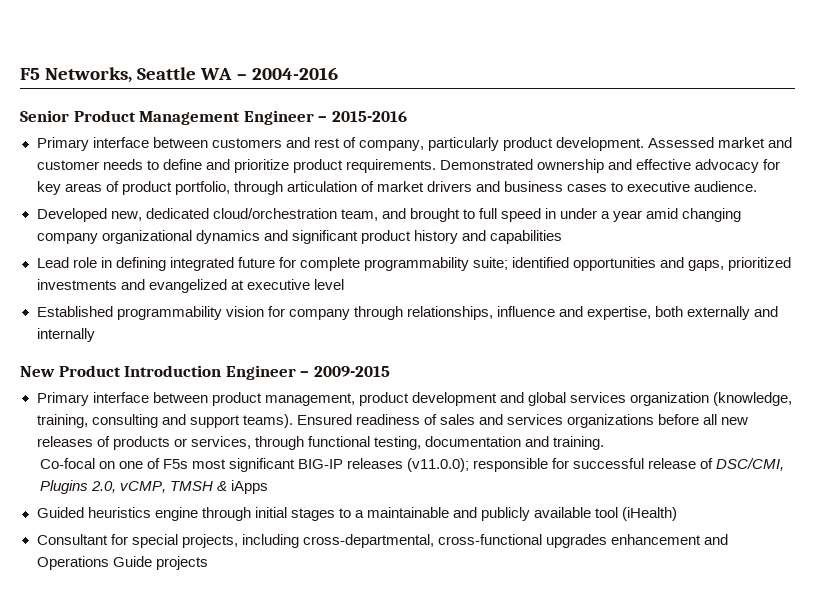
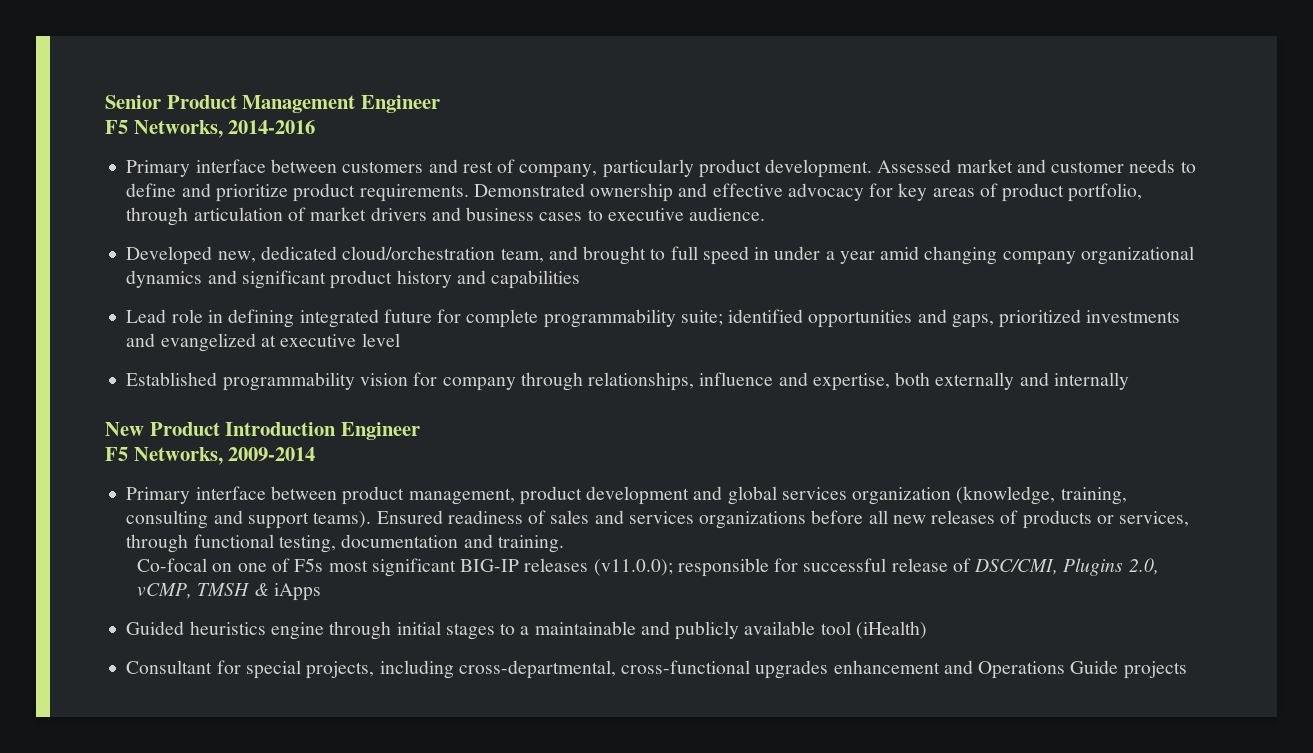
[20,67,338,83] F5 Networks, Seattle WA – 2004-2016 // -> (105, 102) none
[318,111,407,122] – 2015-2016 -> [105,120,316,138] // F5 Networks, 2014-2016
[300,366,390,377] – 2009-2015 -> [105,447,316,465] // F5 Networks, 2009-2014

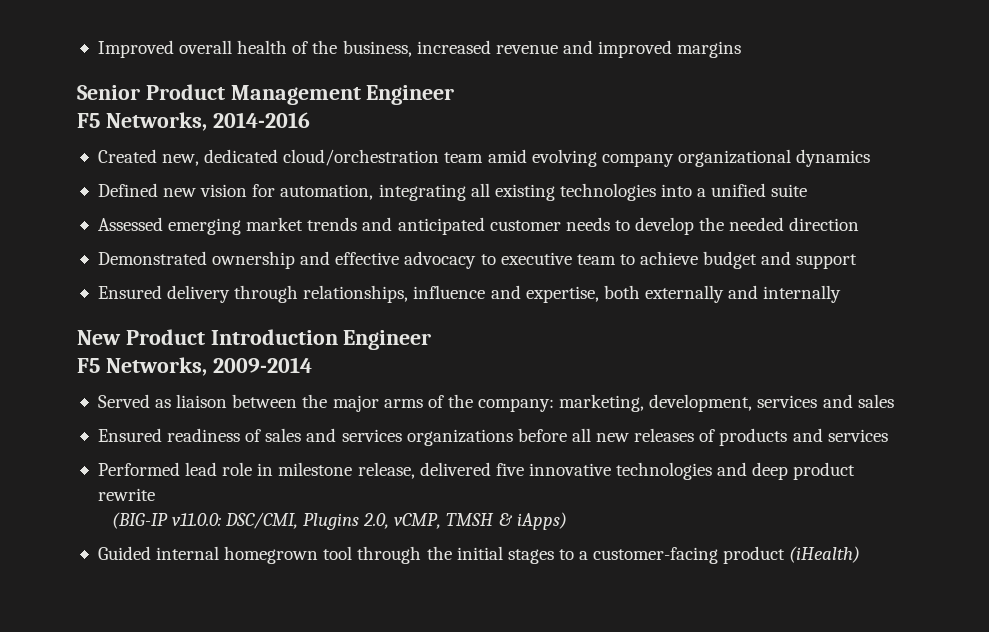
(105, 102) none -> [97,40,742,58] Improved overall health of the business, increased revenue and improved margins //
[126,159,1196,178] [126,183,469,202] Primary interface between customers and rest of company, particularly product development. Assessed market and customer needs to define and prioritize product requirements. -> [97,149,871,167] [97,183,808,201] [97,217,860,235] Created new, dedicated cloud/orchestration team amid evolving company organizational dynamics // Defined new vision for automation, integrating all existing technologies into a unified suite // Assessed emerging market trends and anticipated customer needs to develop the needed direction //
[869,183,1143,202] [126,207,766,226] [126,246,1194,265] [126,270,581,289] [126,309,1181,328] [126,333,400,352] [126,372,516,391] for key areas of product portfolio, through articulation of market drivers and business cases to executive audience. // Developed new, dedicated cloud/orchestration team, and brought to full speed in under a year amid changing company organizational dynamics and significant product history and capabilities // Lead role in defining integrated future for complete programmability suite; identified opportunities and gaps, prioritized investments and evangelized at executive level // Established programmability vision for company -> [480,251,858,269] [97,285,231,303] to executive team to achieve budget and support // Ensured delivery
[126,486,1127,505] [126,510,372,529] Primary interface between product management, product development and global services organization (knowledge, training, consulting and support teams). -> [97,394,894,412] Served as liaison between the major arms of the company: marketing, development, services and sales //
[1096,511,1190,527] [126,534,564,553] [137,558,971,577] or services, through functional testing, documentation and training. // Co-focal on one of F5s most significant BIG-IP releases (v11.0.0); responsible for successful release of -> [792,428,888,442] [97,462,856,480] [97,488,155,501] [111,512,221,529] and services // Performed lead role in milestone release, delivered five innovative technologies and deep product rewrite // (BIG-IP v11.0.0:
[273,583,321,601] iApps -> [516,512,567,530] iApps)
[189,621,927,640] [126,660,1187,679] heuristics engine through initial stages to a maintainable and publicly available tool (iHealth) // Consultant for special projects, including cross-departmental, cross-functional upgrades enhancement and Operations Guide projects -> [156,546,861,564] internal homegrown tool through the initial stages to a customer-facing product (iHealth)

